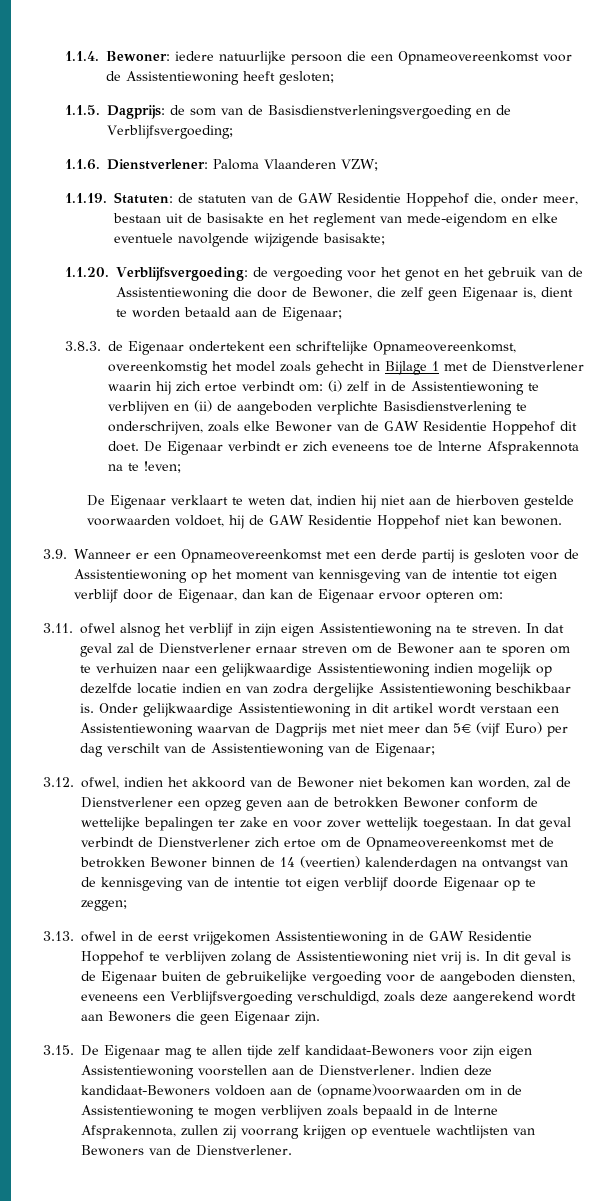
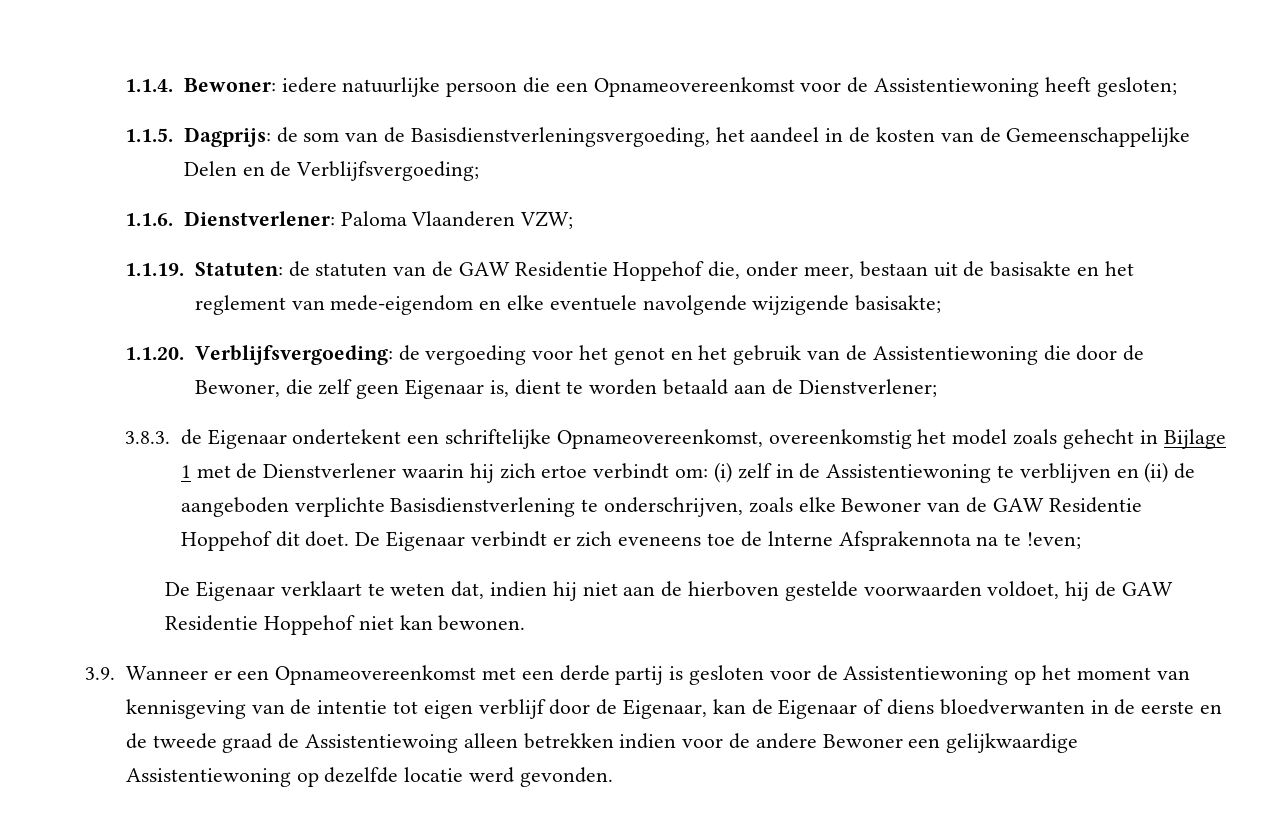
[268,105,473,119] Basisdienstverleningsvergoeding -> [410,127,1191,147] [183,161,237,176] Basisdienstverleningsvergoeding, het aandeel in de kosten van de Gemeenschappelijke Delen
[282,307,343,321] Eigenaar; -> [798,379,937,397] Dienstverlener;
[242,589,266,599] dan -> (708, 709) none
[379,591,504,603] [43,623,565,637] [80,643,571,657] [80,663,191,674] ervoor opteren om: // 3.11. ofwel alsnog het verblijf in zijn eigen Assistentiewoning na te streven. In dat geval zal de Dienstverlener ernaar streven om de Bewoner aan te sporen om te verhuizen naar -> [863,699,1223,715] [125,733,903,753] of diens bloedverwanten in de eerste en de tweede graad de Assistentiewoing alleen betrekken indien voor de andere Bewoner
[434,663,532,677] indien mogelijk -> (291, 777) none
[182,683,572,697] [80,703,560,717] [80,722,569,737] [80,743,436,757] [43,777,572,789] [81,797,539,811] [81,817,572,831] [81,837,555,851] [80,856,569,871] [81,877,537,891] [81,900,128,911] [43,931,533,945] [81,951,572,965] [81,971,576,985] [81,991,577,1005] [81,1011,321,1025] [43,1045,533,1059] [81,1065,493,1079] [81,1084,523,1099] [81,1105,499,1119] [81,1125,536,1139] [81,1145,293,1156] indien en van zodra dergelijke Assistentiewoning beschikbaar is. Onder gelijkwaardige Assistentiewoning in dit artikel wordt verstaan een Assistentiewoning waarvan de Dagprijs met niet meer dan 5€ (vijf Euro) per dag verschilt van de Assistentiewoning van de Eigenaar; // 3.12. ofwel, indien het akkoord van de Bewoner niet bekomen kan worden, zal de Dienstverlener een opzeg geven aan de betrokken Bewoner conform de wettelijke bepalingen ter zake en voor zover wettelijk toegestaan. In dat geval verbindt de Dienstverlener zich ertoe om de Opnameovereenkomst met de betrokken Bewoner binnen de 14 (veertien) kalenderdagen na ontvangst van de kennisgeving van de intentie tot eigen verblijf doorde Eigenaar op te zeggen; // 3.13. ofwel in de eerst vrijgekomen Assistentiewoning in de GAW Residentie Hoppehof te verblijven zolang de Assistentiewoning niet vrij is. In dit geval is de Eigenaar buiten de gebruikelijke vergoeding voor de aangeboden diensten, eveneens een Verblijfsvergoeding verschuldigd, zoals deze aangerekend wordt aan Bewoners die geen Eigenaar zijn. // 3.15. De Eigenaar mag te allen tijde zelf kandidaat-Bewoners voor zijn eigen Assistentiewoning voorstellen aan de Dienstverlener. lndien deze kandidaat-Bewoners voldoen aan de (opname)voorwaarden om in de Assistentiewoning te mogen verblijven zoals bepaald in de lnterne Afsprakennota, zullen zij voorrang krijgen op eventuele wachtlijsten van Bewoners van de Dienstverlener. -> [469,767,613,787] werd gevonden.

